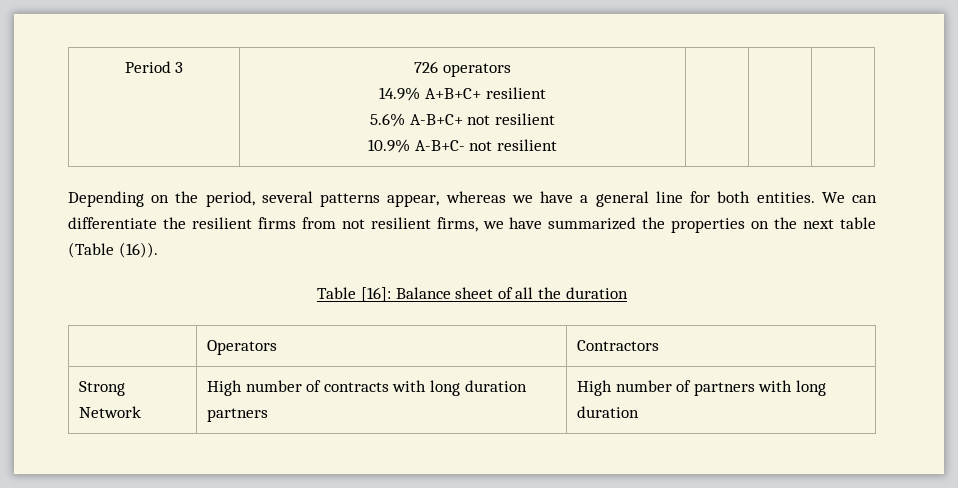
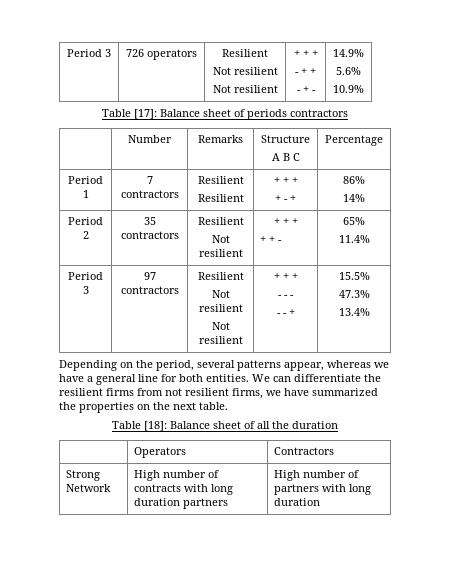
[379,87,546,101] [370,113,555,127] [368,139,557,153] // 14.9% A+B+C+ resilient // 5.6% A-B+C+ not resilient // 10.9% A-B+C- not resilient | | | -> [222,49,268,57] [212,67,278,75] [212,85,278,93] [293,50,318,57] [295,68,316,75] [296,86,316,93] [333,49,365,57] [336,67,362,75] [333,85,365,93] [102,109,348,120] [128,135,172,143] [198,135,243,143] [261,135,310,143] [271,153,300,161] [325,135,384,146] [68,176,103,184] [82,190,89,198] [146,176,153,184] [120,190,179,198] [197,176,244,184] [197,194,244,202] [273,177,298,184] [275,195,296,202] [343,176,366,184] [343,194,366,202] [68,217,103,225] [82,231,89,239] [143,217,156,225] [120,231,179,239] [197,217,244,225] [211,235,230,243] [198,249,243,257] [273,218,298,225] [259,236,282,243] [343,217,366,225] [338,235,370,243] [68,272,103,280] [82,286,89,294] [143,272,156,280] [120,286,179,294] [197,272,244,280] [211,290,230,298] [198,304,243,312] [211,322,230,330] [198,336,243,344] [273,273,298,280] [278,295,294,298] [276,309,295,316] [338,272,370,280] [338,290,370,298] [338,308,370,316] | Resilient // Not resilient // Not resilient | + + + // - + + // - + - | 14.9% // 5.6% // 10.9% // Table [17]: Balance sheet of periods contractors // | Number | Remarks | Structure // A B C | Percentage // Period 1 | 7 contractors | Resilient // Resilient | + + + // + - + | 86% // 14% // Period 2 | 35 contractors | Resilient // Not resilient | + + + // + + - | 65% // 11.4% // Period 3 | 97 contractors | Resilient // Not resilient // Not resilient | + + + // - - - // - - + | 15.5% // 47.3% // 13.4%
[840,217,876,229] [68,242,158,258] [317,287,392,302] table (Table (16)). // Table [16]: -> [199,402,228,410] [112,421,167,431] table. // Table [18]:

